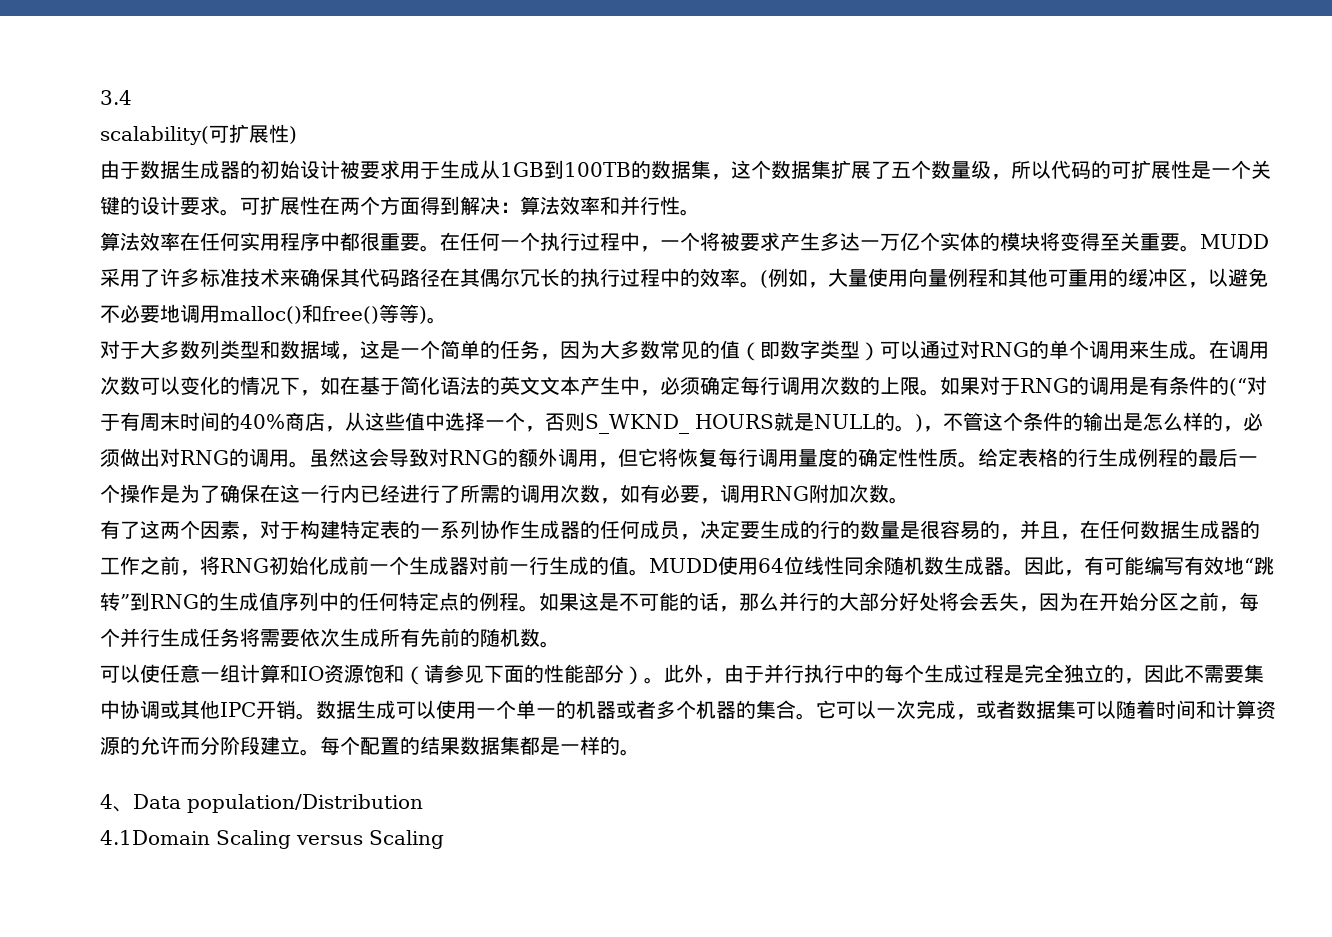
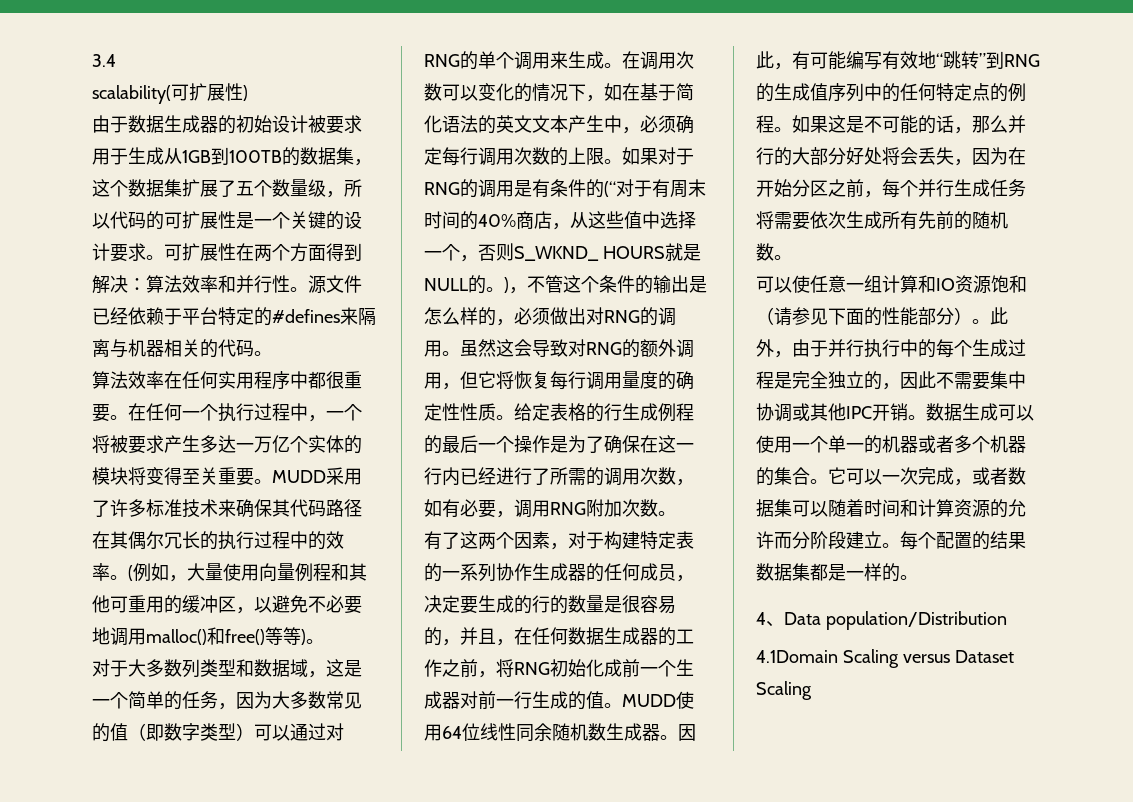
(700, 212) none -> [308,275,362,294] [92,307,376,326] [92,339,272,358] 源文件已经依赖于平台特定的#defines来隔离与机器相关的代码。
(363, 840) none -> [954,650,1014,663] Dataset

